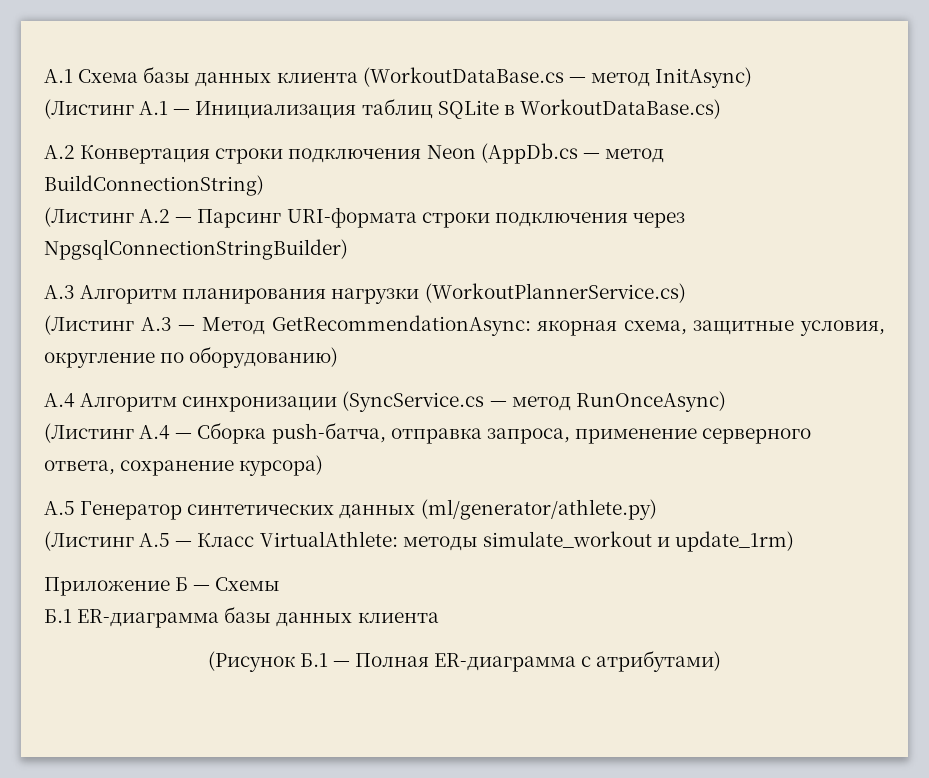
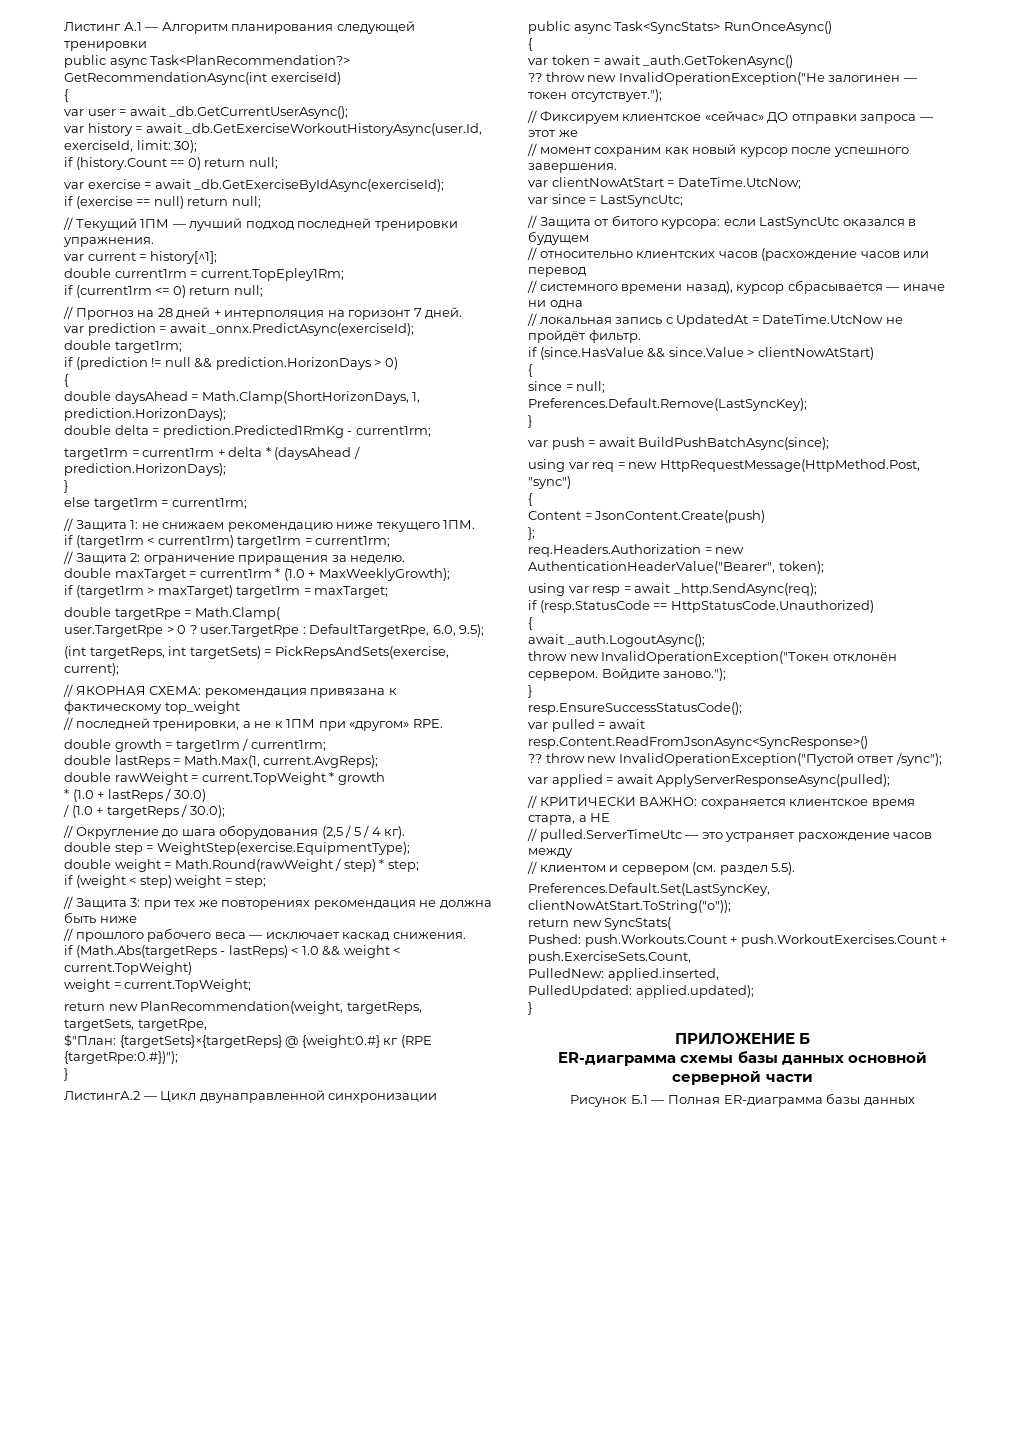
[44,66,753,88] [44,98,721,119] [44,143,664,164] [44,175,264,196] [44,207,685,228] [44,239,348,260] [44,283,686,304] [44,315,885,336] [44,346,339,368] [44,391,726,412] [44,422,812,444] [44,455,324,476] [44,499,657,520] [44,531,795,552] [44,577,281,596] [44,606,439,628] [207,651,296,672] А.1 Схема базы данных клиента (WorkoutDataBase.cs — метод InitAsync) // (Листинг А.1 — Инициализация таблиц SQLite в WorkoutDataBase.cs) // А.2 Конвертация строки подключения Neon (AppDb.cs — метод BuildConnectionString) // (Листинг А.2 — Парсинг URI-формата строки подключения через NpgsqlConnectionStringBuilder) // А.3 Алгоритм планирования нагрузки (WorkoutPlannerService.cs) // (Листинг А.3 — Метод GetRecommendationAsync: якорная схема, защитные условия, округление по оборудованию) // А.4 Алгоритм синхронизации (SyncService.cs — метод RunOnceAsync) // (Листинг А.4 — Сборка push-батча, отправка запроса, применение серверного ответа, сохранение курсора) // А.5 Генератор синтетических данных (ml/generator/athlete.py) // (Листинг А.5 — Класс VirtualAthlete: методы simulate_workout и update_1rm) // Приложение Б — Схемы // Б.1 ER-диаграмма базы данных клиента // (Рисунок -> [64,21,415,34] [64,41,147,51] [64,55,351,68] [64,72,341,85] [64,89,69,102] [64,106,349,119] [64,123,483,136] [64,140,198,153] [64,157,278,170] [64,179,445,192] [64,196,261,209] [63,217,458,231] [63,237,154,247] [64,251,217,264] [64,268,344,281] [64,285,263,298] [63,306,463,320] [64,323,415,336] [64,340,182,353] [64,357,398,370] [64,374,69,387] [64,391,421,404] [64,408,226,421] [64,425,431,438] [64,446,360,460] [64,463,226,476] [64,480,68,493] [64,497,247,510] [63,518,476,532] [64,535,391,548] [63,551,406,565] [64,568,450,581] [64,585,389,598] [64,607,280,620] [64,624,485,637] [64,646,449,659] [64,663,119,676] [63,684,397,698] [64,701,240,714] [63,717,443,731] [64,738,326,752] [64,755,379,768] [64,772,385,785] [64,788,206,802] [63,804,225,818] [63,825,406,839] [64,842,410,855] [64,858,419,872] [64,875,267,888] [63,896,492,910] [64,912,137,924] [63,928,466,942] [64,945,401,958] [64,962,192,975] [64,979,252,992] [64,1001,422,1014] [64,1019,207,1031] [64,1034,432,1048] [64,1051,178,1064] [64,1068,68,1081] [64,1090,438,1103] [528,21,832,34] [528,38,533,51] [528,55,794,68] [528,72,917,85] [528,89,662,102] [527,110,933,124] [528,130,578,137] [527,143,909,157] [528,163,617,173] [528,177,801,189] [528,194,683,207] [527,215,917,229] [528,231,589,245] [527,247,930,261] [528,267,586,277] [527,280,945,294] [528,300,583,309] [527,313,903,327] [528,330,641,343] [528,347,874,360] [528,364,533,377] [528,381,606,393] [528,398,807,411] [528,415,532,428] [528,437,830,450] [528,459,920,472] [528,476,571,489] [528,493,533,506] [528,510,766,523] [528,527,535,540] [528,544,745,557] [528,561,824,574] [528,583,817,596] [528,600,874,613] [528,617,533,630] [528,634,705,647] [528,651,897,664] [528,668,727,681] [528,685,532,698] [528,702,742,715] [528,719,645,732] [528,736,868,749] [528,752,942,766] [528,774,891,787] [527,795,915,809] [528,813,611,825] [527,828,933,842] [528,848,573,858] [527,861,796,875] [528,883,770,896] [528,900,731,913] [528,917,672,930] [528,934,948,947] [528,951,691,964] [528,968,719,981] [528,985,754,998] [528,1002,532,1015] [674,1033,811,1044] [558,1051,927,1066] [672,1071,813,1085] [570,1095,628,1107] Листинг А.1 — Алгоритм планирования следующей тренировки // public async Task<PlanRecommendation?> GetRecommendationAsync(int exerciseId) // { // var user = await _db.GetCurrentUserAsync(); // var history = await _db.GetExerciseWorkoutHistoryAsync(user.Id, exerciseId, limit: 30); // if (history.Count == 0) return null; // var exercise = await _db.GetExerciseByIdAsync(exerciseId); // if (exercise == null) return null; // // Текущий 1ПМ — лучший подход последней тренировки упражнения. // var current = history[^1]; // double current1rm = current.TopEpley1Rm; // if (current1rm <= 0) return null; // // Прогноз на 28 дней + интерполяция на горизонт 7 дней. // var prediction = await _onnx.PredictAsync(exerciseId); // double target1rm; // if (prediction != null && prediction.HorizonDays > 0) // { // double daysAhead = Math.Clamp(ShortHorizonDays, 1, prediction.HorizonDays); // double delta = prediction.Predicted1RmKg - current1rm; // target1rm = current1rm + delta * (daysAhead / prediction.HorizonDays); // } // else target1rm = current1rm; // // Защита 1: не снижаем рекомендацию ниже текущего 1ПМ. // if (target1rm < current1rm) target1rm = current1rm; // // Защита 2: ограничение приращения за неделю. // double maxTarget = current1rm * (1.0 + MaxWeeklyGrowth); // if (target1rm > maxTarget) target1rm = maxTarget; // double targetRpe = Math.Clamp( // user.TargetRpe > 0 ? user.TargetRpe : DefaultTargetRpe, 6.0, 9.5); // (int targetReps, int targetSets) = PickRepsAndSets(exercise, current); // // ЯКОРНАЯ СХЕМА: рекомендация привязана к фактическому top_weight // // последней тренировки, а не к 1ПМ при «другом» RPE. // double growth = target1rm / current1rm; // double lastReps = Math.Max(1, current.AvgReps); // double rawWeight = current.TopWeight * growth // * (1.0 + lastReps / 30.0) // / (1.0 + targetReps / 30.0); // // Округление до шага оборудования (2,5 / 5 / 4 кг). // double step = WeightStep(exercise.EquipmentType); // double weight = Math.Round(rawWeight / step) * step; // if (weight < step) weight = step; // // Защита 3: при тех же повторениях рекомендация не должна быть ниже // // прошлого рабочего веса — исключает каскад снижения. // if (Math.Abs(targetReps - lastReps) < 1.0 && weight < current.TopWeight) // weight = current.TopWeight; // return new PlanRecommendation(weight, targetReps, targetSets, targetRpe, // $"План: {targetSets}×{targetReps} @ {weight:0.#} кг (RPE {targetRpe:0.#})"); // } // ЛистингА.2 — Цикл двунаправленной синхронизации // public async Task<SyncStats> RunOnceAsync() // { // var token = await _auth.GetTokenAsync() // ?? throw new InvalidOperationException("Не залогинен — токен отсутствует."); // // Фиксируем клиентское «сейчас» ДО отправки запроса — этот же // // момент сохраним как новый курсор после успешного завершения. // var clientNowAtStart = DateTime.UtcNow; // var since = LastSyncUtc; // // Защита от битого курсора: если LastSyncUtc оказался в будущем // // относительно клиентских часов (расхождение часов или перевод // // системного времени назад), курсор сбрасывается — иначе ни одна // // локальная запись с UpdatedAt = DateTime.UtcNow не пройдёт фильтр. // if (since.HasValue && since.Value > clientNowAtStart) // { // since = null; // Preferences.Default.Remove(LastSyncKey); // } // var push = await BuildPushBatchAsync(since); // using var req = new HttpRequestMessage(HttpMethod.Post, "sync") // { // Content = JsonContent.Create(push) // }; // req.Headers.Authorization = new AuthenticationHeaderValue("Bearer", token); // using var resp = await _http.SendAsync(req); // if (resp.StatusCode == HttpStatusCode.Unauthorized) // { // await _auth.LogoutAsync(); // throw new InvalidOperationException("Токен отклонён сервером. Войдите заново."); // } // resp.EnsureSuccessStatusCode(); // var pulled = await resp.Content.ReadFromJsonAsync<SyncResponse>() // ?? throw new InvalidOperationException("Пустой ответ /sync"); // var applied = await ApplyServerResponseAsync(pulled); // // КРИТИЧЕСКИ ВАЖНО: сохраняется клиентское время старта, а НЕ // // pulled.ServerTimeUtc — это устраняет расхождение часов между // // клиентом и сервером (см. раздел 5.5). // Preferences.Default.Set(LastSyncKey, clientNowAtStart.ToString("o")); // return new SyncStats( // Pushed: push.Workouts.Count + push.WorkoutExercises.Count + push.ExerciseSets.Count, // PulledNew: applied.inserted, // PulledUpdated: applied.updated); // } // ПРИЛОЖЕНИЕ Б // ER-диаграмма схемы базы данных основной серверной части // Рисунок
[581,650,722,672] с атрибутами) -> [826,1093,915,1106] базы данных

